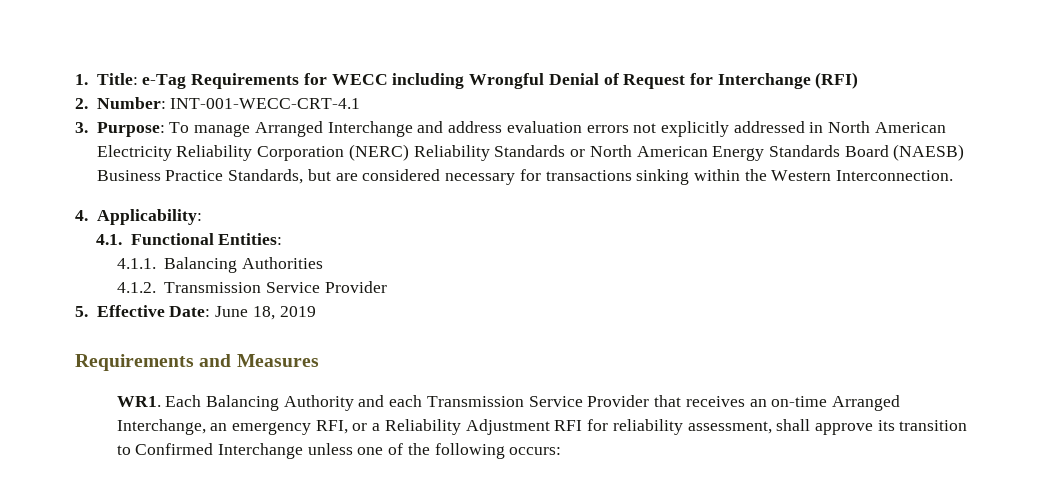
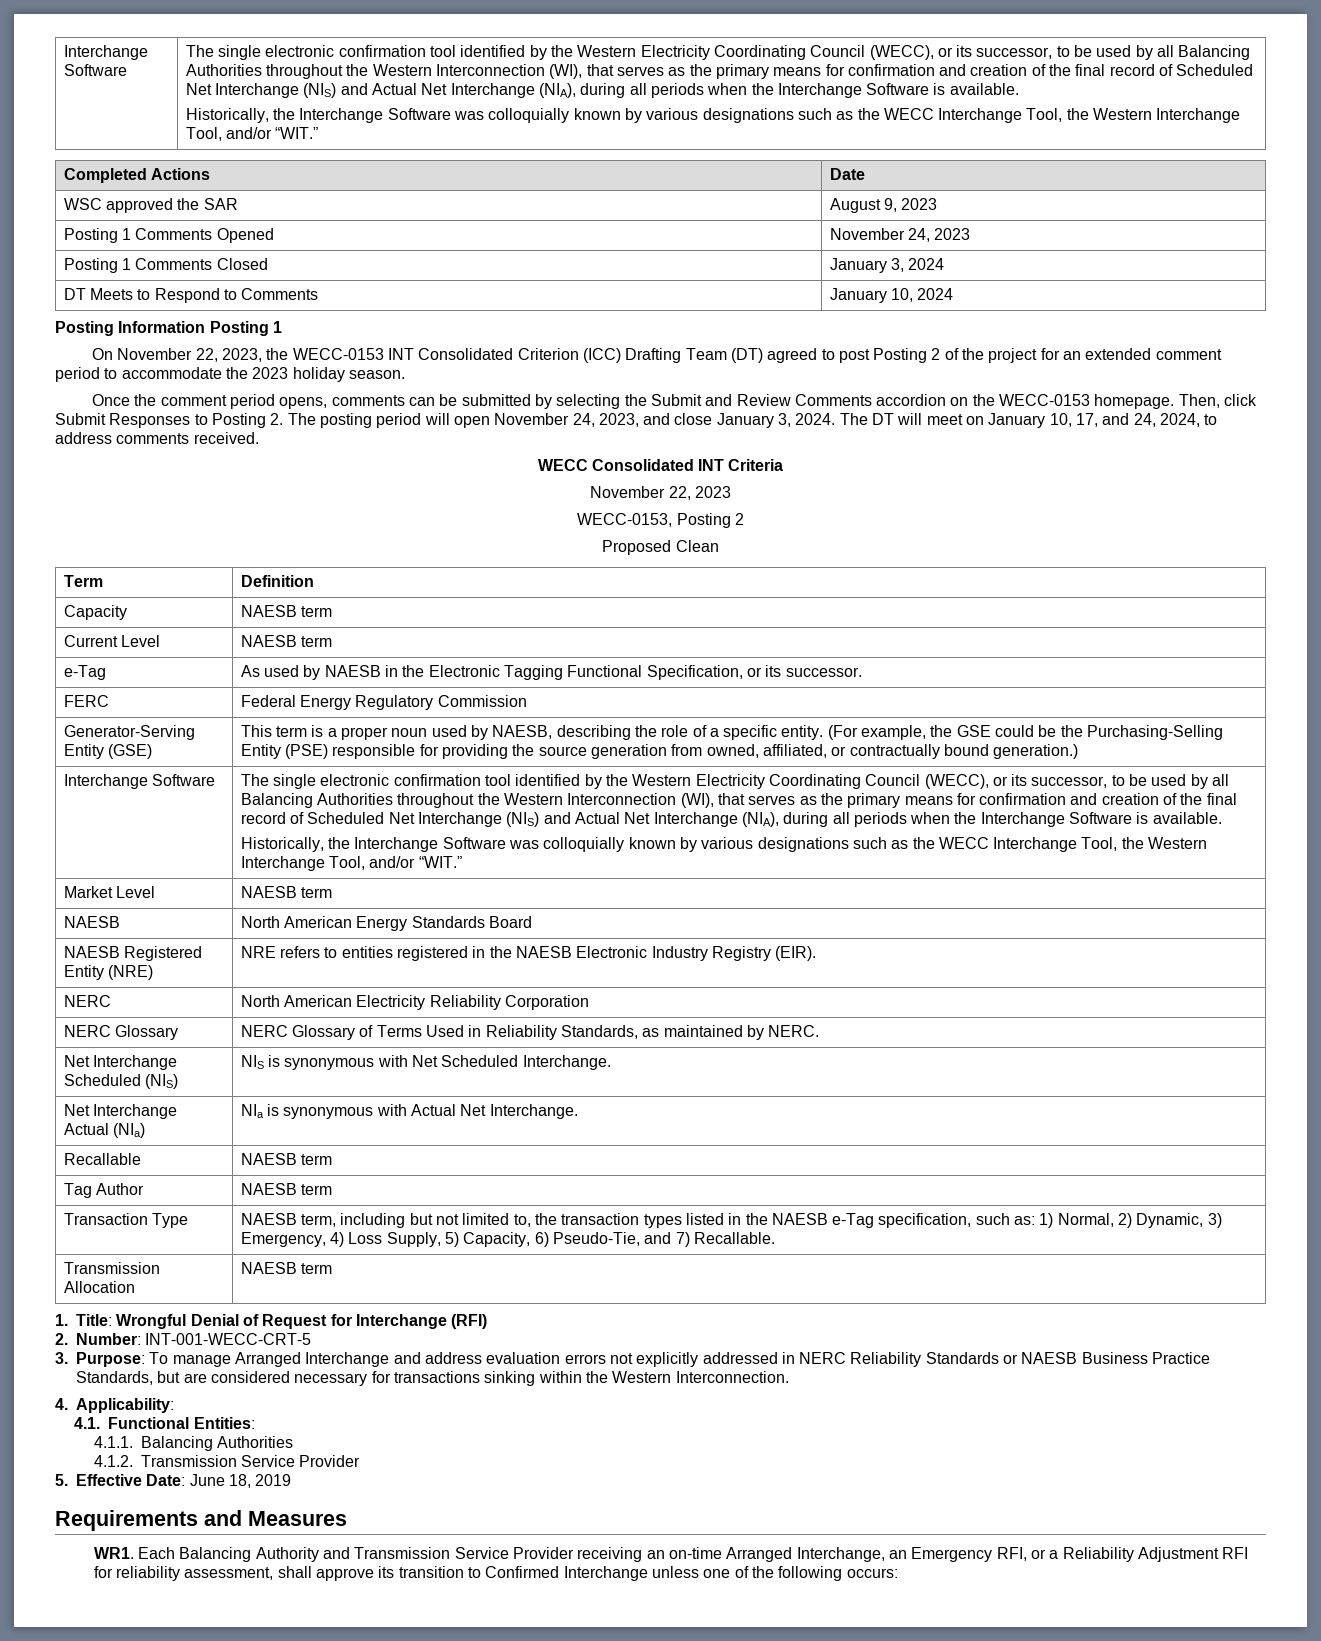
[75,73,465,89] 1. Title: e-Tag Requirements for WECC including -> [63,45,148,60] [63,64,127,76] [185,45,1251,60] [185,64,1254,79] [185,83,1019,98] [185,108,1241,123] [185,127,319,141] [63,168,211,183] [829,168,865,180] [63,198,238,213] [829,198,938,213] [63,228,274,243] [829,228,971,242] [63,258,268,273] [829,258,945,273] [63,288,319,303] [829,288,954,303] [55,321,282,336] [92,348,1222,363] [55,367,405,382] [92,394,1258,409] [55,413,1218,428] [55,432,259,444] [537,459,784,471] [590,486,731,500] [577,513,744,528] [602,540,719,555] [63,575,103,587] [240,575,314,587] [63,605,127,620] [240,605,333,617] [63,635,161,647] [240,635,333,647] [63,665,106,680] [240,665,862,680] [63,695,109,707] [240,695,527,710] [63,725,195,740] [63,744,153,759] [240,725,1224,740] [240,744,1079,759] [63,774,216,789] [240,774,1230,789] [240,793,1237,808] [240,812,1222,827] [240,837,1208,852] [240,856,462,871] [63,886,156,898] [240,886,333,898] [63,916,120,928] [240,916,532,931] [63,946,203,961] [63,965,154,980] [240,946,817,961] [63,995,111,1007] [240,995,589,1010] [63,1025,179,1040] [240,1025,820,1040] [63,1055,178,1070] [63,1074,179,1089] [240,1055,611,1070] [63,1104,178,1119] [63,1123,146,1138] [240,1104,578,1119] [63,1153,141,1165] [240,1153,333,1165] [63,1183,145,1198] [240,1183,333,1195] [63,1213,189,1228] [240,1213,1222,1228] [240,1232,775,1247] [63,1262,160,1274] [63,1281,135,1293] [240,1262,333,1274] [55,1314,112,1326] Interchange Software | The single electronic confirmation tool identified by the Western Electricity Coordinating Council (WECC), or its successor, to be used by all Balancing Authorities throughout the Western Interconnection (WI), that serves as the primary means for confirmation and creation of the final record of Scheduled Net Interchange (NIS) and Actual Net Interchange (NIA), during all periods when the Interchange Software is available. // Historically, the Interchange Software was colloquially known by various designations such as the WECC Interchange Tool, the Western Interchange Tool, and/or “WIT.” // Completed Actions | Date // WSC approved the SAR | August 9, 2023 // Posting 1 Comments Opened | November 24, 2023 // Posting 1 Comments Closed | January 3, 2024 // DT Meets to Respond to Comments | January 10, 2024 // Posting Information Posting 1 // On November 22, 2023, the WECC-0153 INT Consolidated Criterion (ICC) Drafting Team (DT) agreed to post Posting 2 of the project for an extended comment period to accommodate the 2023 holiday season. // Once the comment period opens, comments can be submitted by selecting the Submit and Review Comments accordion on the WECC-0153 homepage. Then, click Submit Responses to Posting 2. The posting period will open November 24, 2023, and close January 3, 2024. The DT will meet on January 10, 17, and 24, 2024, to address comments received. // WECC Consolidated INT Criteria // November 22, 2023 // WECC-0153, Posting 2 // Proposed Clean // Term | Definition // Capacity | NAESB term // Current Level | NAESB term // e-Tag | As used by NAESB in the Electronic Tagging Functional Specification, or its successor. // FERC | Federal Energy Regulatory Commission // Generator-Serving Entity (GSE) | This term is a proper noun used by NAESB, describing the role of a specific entity. (For example, the GSE could be the Purchasing-Selling Entity (PSE) responsible for providing the source generation from owned, affiliated, or contractually bound generation.) // Interchange Software | The single electronic confirmation tool identified by the Western Electricity Coordinating Council (WECC), or its successor, to be used by all Balancing Authorities throughout the Western Interconnection (WI), that serves as the primary means for confirmation and creation of the final record of Scheduled Net Interchange (NIS) and Actual Net Interchange (NIA), during all periods when the Interchange Software is available. // Historically, the Interchange Software was colloquially known by various designations such as the WECC Interchange Tool, the Western Interchange Tool, and/or “WIT.” // Market Level | NAESB term // NAESB | North American Energy Standards Board // NAESB Registered Entity (NRE) | NRE refers to entities registered in the NAESB Electronic Industry Registry (EIR). // NERC | North American Electricity Reliability Corporation // NERC Glossary | NERC Glossary of Terms Used in Reliability Standards, as maintained by NERC. // Net Interchange Scheduled (NIS) | NIS is synonymous with Net Scheduled Interchange. // Net Interchange Actual (NIa) | NIa is synonymous with Actual Net Interchange. // Recallable | NAESB term // Tag Author | NAESB term // Transaction Type | NAESB term, including but not limited to, the transaction types listed in the NAESB e-Tag specification, such as: 1) Normal, 2) Dynamic, 3) Emergency, 4) Loss Supply, 5) Capacity, 6) Pseudo-Tie, and 7) Recallable. // Transmission Allocation | NAESB term // 1. Title:
[170,98,361,109] INT-001-WECC-CRT-4.1 -> [145,1333,312,1345] INT-001-WECC-CRT-5
[828,121,946,133] [96,144,965,161] North American Electricity Reliability Corporation (NERC) Reliability Standards or North American Energy Standards Board (NAESB) -> [799,1352,1078,1367] NERC Reliability Standards or NAESB
[389,395,745,407] each Transmission Service Provider that receives -> [354,1547,643,1562] Transmission Service Provider receiving
[232,422,312,435] emergency -> [911,1547,993,1562] Emergency

